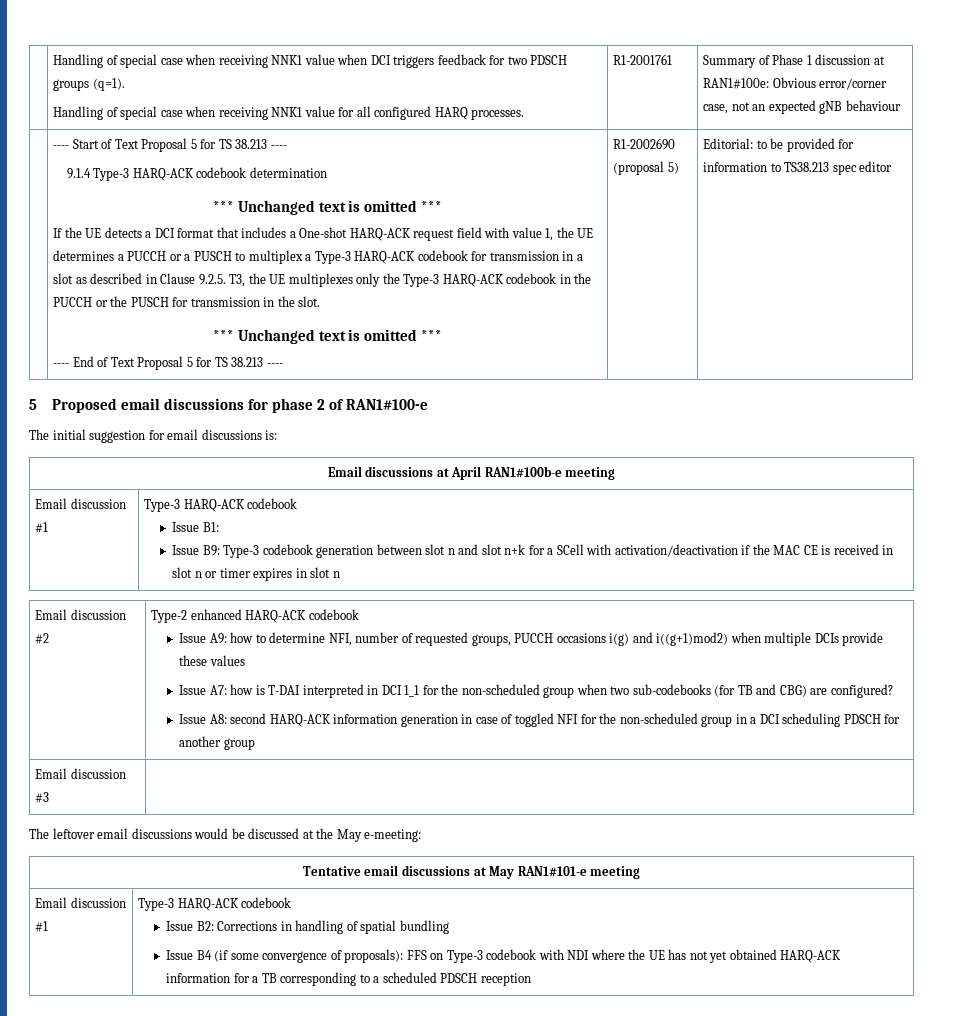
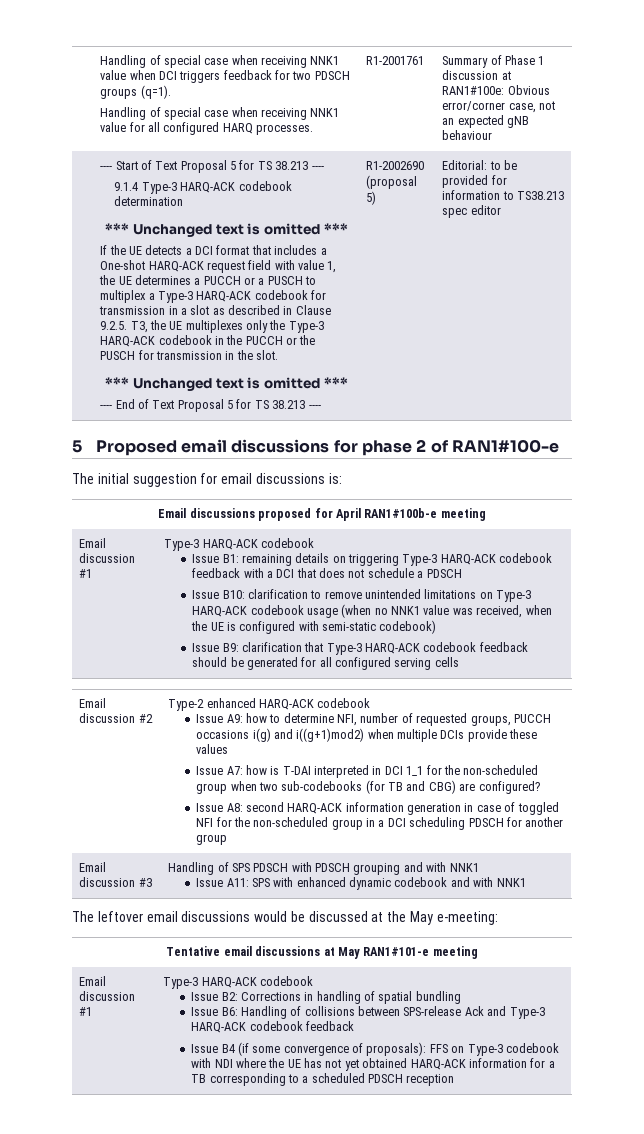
[436,468,449,477] at -> [258,508,333,521] proposed for
[172,544,894,558] [172,567,340,581] // Issue B9: Type-3 codebook generation between slot n and slot n+k for a SCell with activation/deactivation if the MAC CE is received in slot n or timer expires in slot n -> [241,553,553,566] [192,568,462,578] [192,589,532,602] [192,604,552,618] [191,620,437,634] [192,642,528,655] [192,657,459,670] remaining details on triggering Type-3 HARQ-ACK codebook feedback with a DCI that does not schedule a PDSCH // Issue B10: clarification to remove unintended limitations on Type-3 HARQ-ACK codebook usage (when no NNK1 value was received, when the UE is configured with semi-static codebook) // Issue B9: clarification that Type-3 HARQ-ACK codebook feedback should be generated for all configured serving cells
(50, 797) none -> [168,862,479,875] [196,877,526,890] Handling of SPS PDSCH with PDSCH grouping and with NNK1 // Issue A11: SPS with enhanced dynamic codebook and with NNK1
(449, 927) none -> [191,1006,545,1019] [191,1021,354,1033] // Issue B6: Handling of collisions between SPS-release Ack and Type-3 HARQ-ACK codebook feedback

